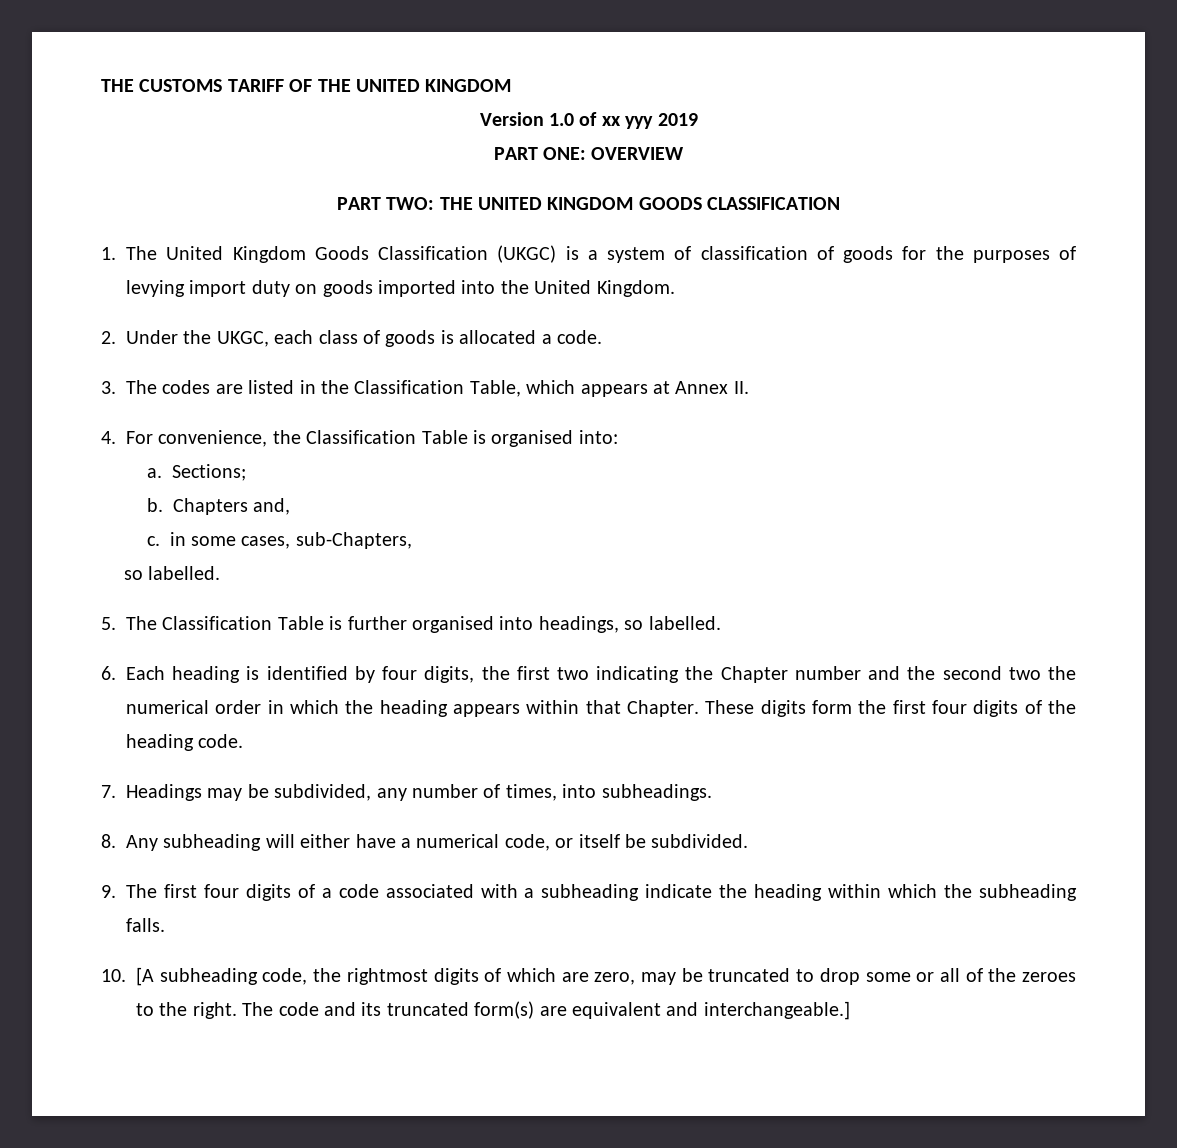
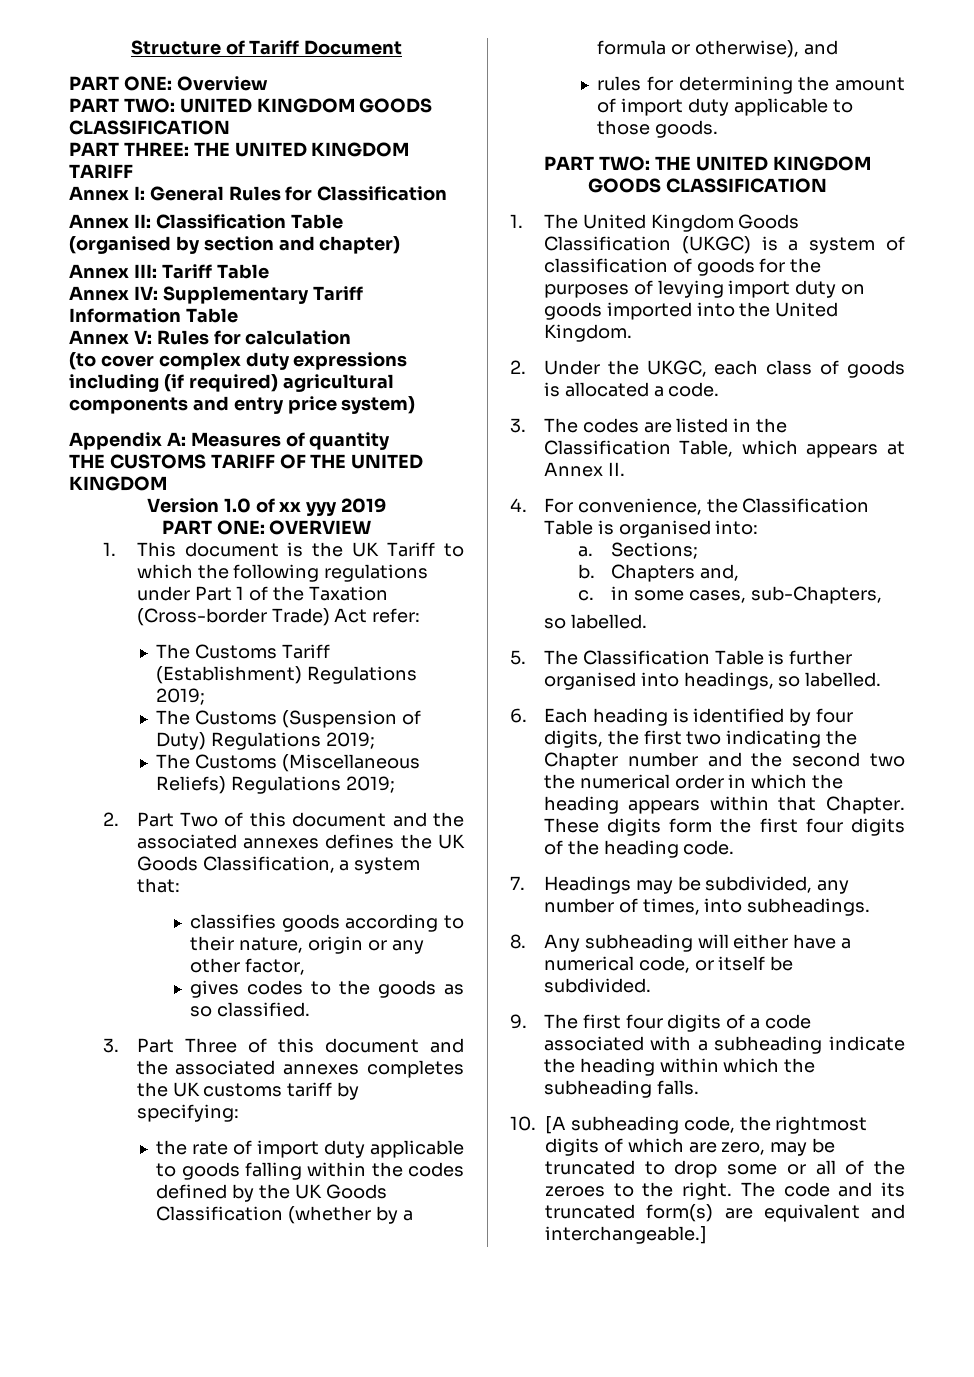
(101, 85) none -> [130,40,403,55] [69,76,268,91] [69,98,433,113] [69,120,230,135] [69,142,410,157] [69,164,133,178] [69,186,448,201] [69,214,343,229] [69,236,401,254] [69,264,269,279] [69,286,363,304] [69,308,238,323] [69,330,352,345] [69,352,408,370] [69,374,394,392] [69,396,416,414] [69,432,391,450] Structure of Tariff Document // PART ONE: Overview // PART TWO: UNITED KINGDOM GOODS CLASSIFICATION // PART THREE: THE UNITED KINGDOM TARIFF // Annex I: General Rules for Classification // Annex II: Classification Table // (organised by section and chapter) // Annex III: Tariff Table // Annex IV: Supplementary Tariff Information Table // Annex V: Rules for calculation // (to cover complex duty expressions including (if required) agricultural components and entry price system) // Appendix A: Measures of quantity //
(685, 153) none -> [102,542,464,557] [136,564,429,582] [136,586,388,601] [136,608,421,626] [156,644,331,659] [156,666,418,684] [156,688,206,705] [156,710,422,728] [156,732,376,750] [156,754,421,772] [156,776,396,794] [102,812,464,827] [136,834,465,849] [136,856,421,874] [136,878,180,893] [190,914,464,932] [190,936,424,954] [190,958,306,975] [190,980,464,998] [190,1002,311,1017] [102,1038,464,1053] [136,1060,465,1078] [136,1082,360,1100] [136,1104,239,1122] [156,1140,464,1158] [156,1162,465,1180] [156,1184,387,1202] [156,1206,414,1224] [597,40,839,58] [597,76,905,94] [597,98,853,116] [597,120,719,138] // 1. This document is the UK Tariff to which the following regulations under Part 1 of the Taxation (Cross-border Trade) Act refer: // The Customs Tariff (Establishment) Regulations 2019; // The Customs (Suspension of Duty) Regulations 2019; // The Customs (Miscellaneous Reliefs) Regulations 2019; // 2. Part Two of this document and the associated annexes defines the UK Goods Classification, a system that: // classifies goods according to their nature, origin or any other factor, // gives codes to the goods as so classified. // 3. Part Three of this document and the associated annexes completes the UK customs tariff by specifying: // the rate of import duty applicable to goods falling within the codes defined by the UK Goods Classification (whether by a formula or otherwise), and // rules for determining the amount of import duty applicable to those goods.

